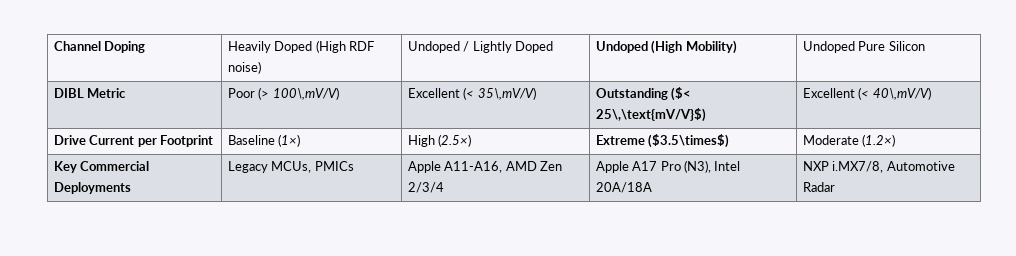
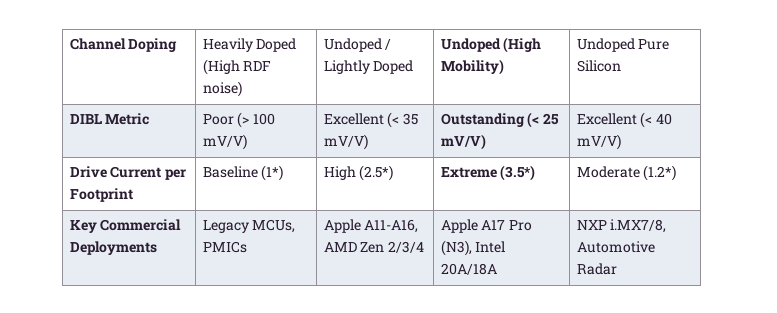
[272,87,339,100] [407,87,536,100] 100\,mV/V) | Excellent (< 35\,mV/V) -> [253,113,276,125] [202,134,247,150] [323,112,419,128] [323,134,368,150] 100 mV/V) | Excellent (< 35 mV/V)
[671,87,692,101] [595,108,706,122] [802,87,931,100] ($< 25\,\text{mV/V}$) | Excellent (< 40\,mV/V) -> [527,112,560,128] [440,134,486,150] [576,112,673,128] [576,134,621,150] (< 25 mV/V) | Excellent (< 40 mV/V)
[278,134,301,147] (1×) -> [261,165,284,181] (1*)
[438,134,472,147] (2.5×) -> [359,165,394,181] (2.5*)
[648,134,730,148] ($3.5\times$) -> [500,165,536,181] (3.5*)
[862,134,896,147] (1.2×) -> [643,165,677,181] (1.2*)

